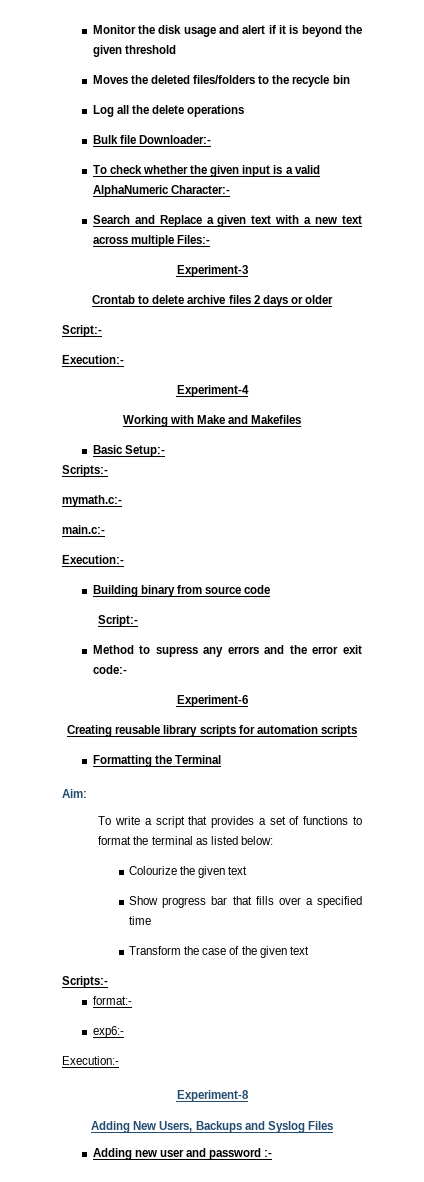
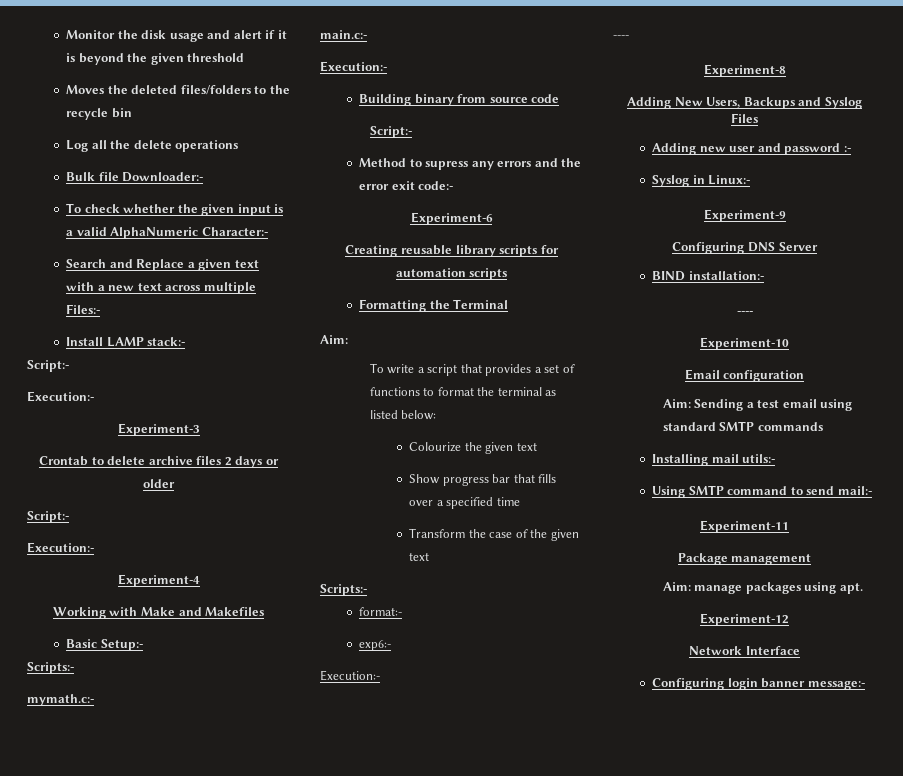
(211, 239) none -> [66,337,186,347] [27,360,69,372] [27,391,94,402] // Install LAMP stack:- // Script:- // Execution:-
(119, 1060) none -> [613,35,629,39] // ----
(273, 1153) none -> [652,175,751,187] [703,209,786,222] [672,242,818,254] [652,271,764,281] [736,311,753,315] [700,337,789,350] [684,369,805,382] [662,399,853,411] [662,421,823,431] [652,454,776,466] [652,485,872,498] [700,520,789,533] [677,553,812,565] [662,582,863,594] [700,613,789,626] [689,646,800,655] [652,678,865,690] // Syslog in Linux:- // Experiment-9 // Configuring DNS Server // BIND installation:- // ---- // Experiment-10 // Email configuration // Aim: Sending a test email using standard SMTP commands // Installing mail utils:- // Using SMTP command to send mail:- // Experiment-11 // Package management // Aim: manage packages using apt. // Experiment-12 // Network Interface // Configuring login banner message:-

